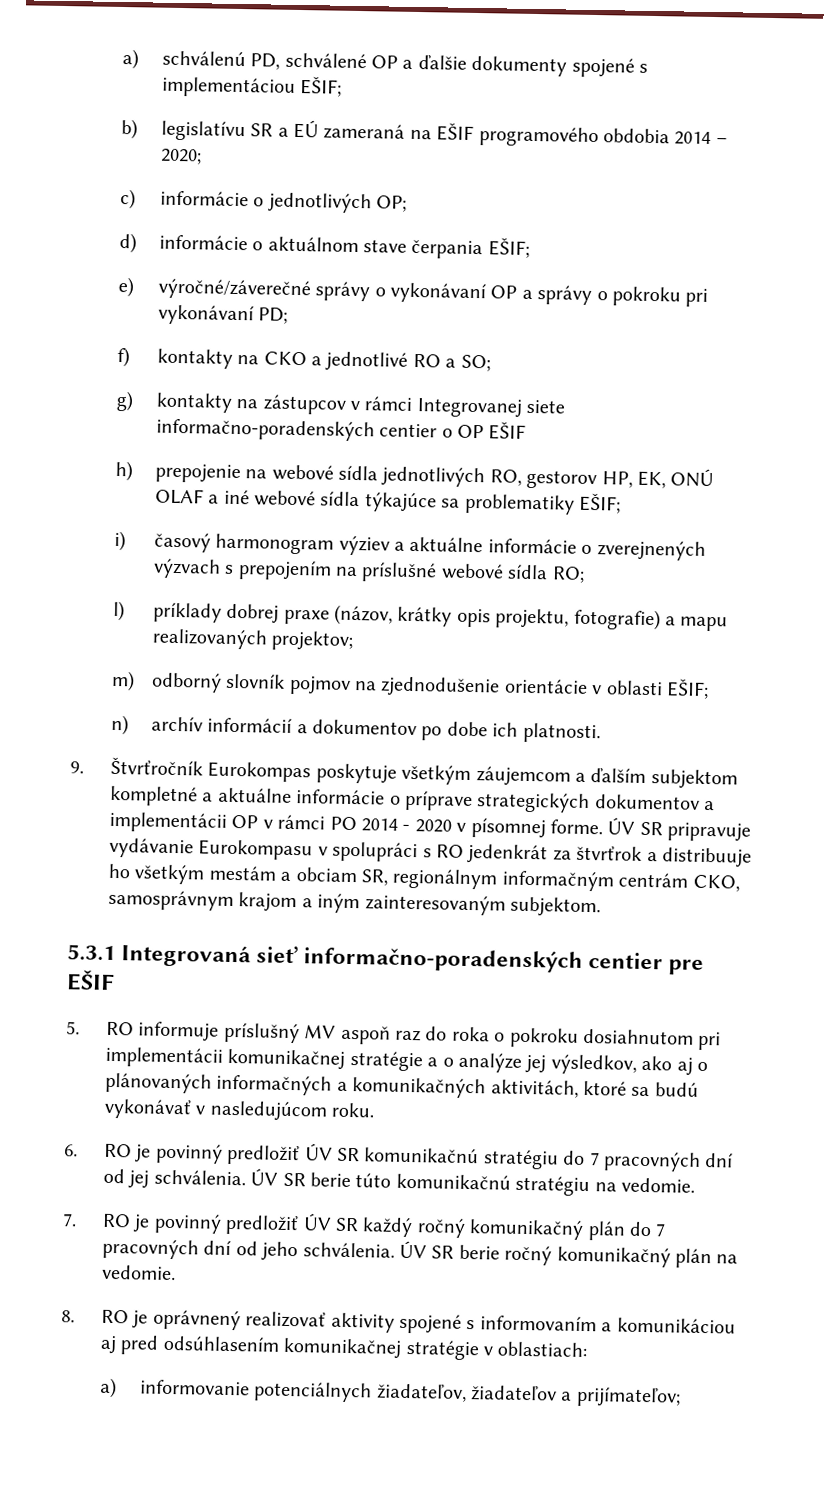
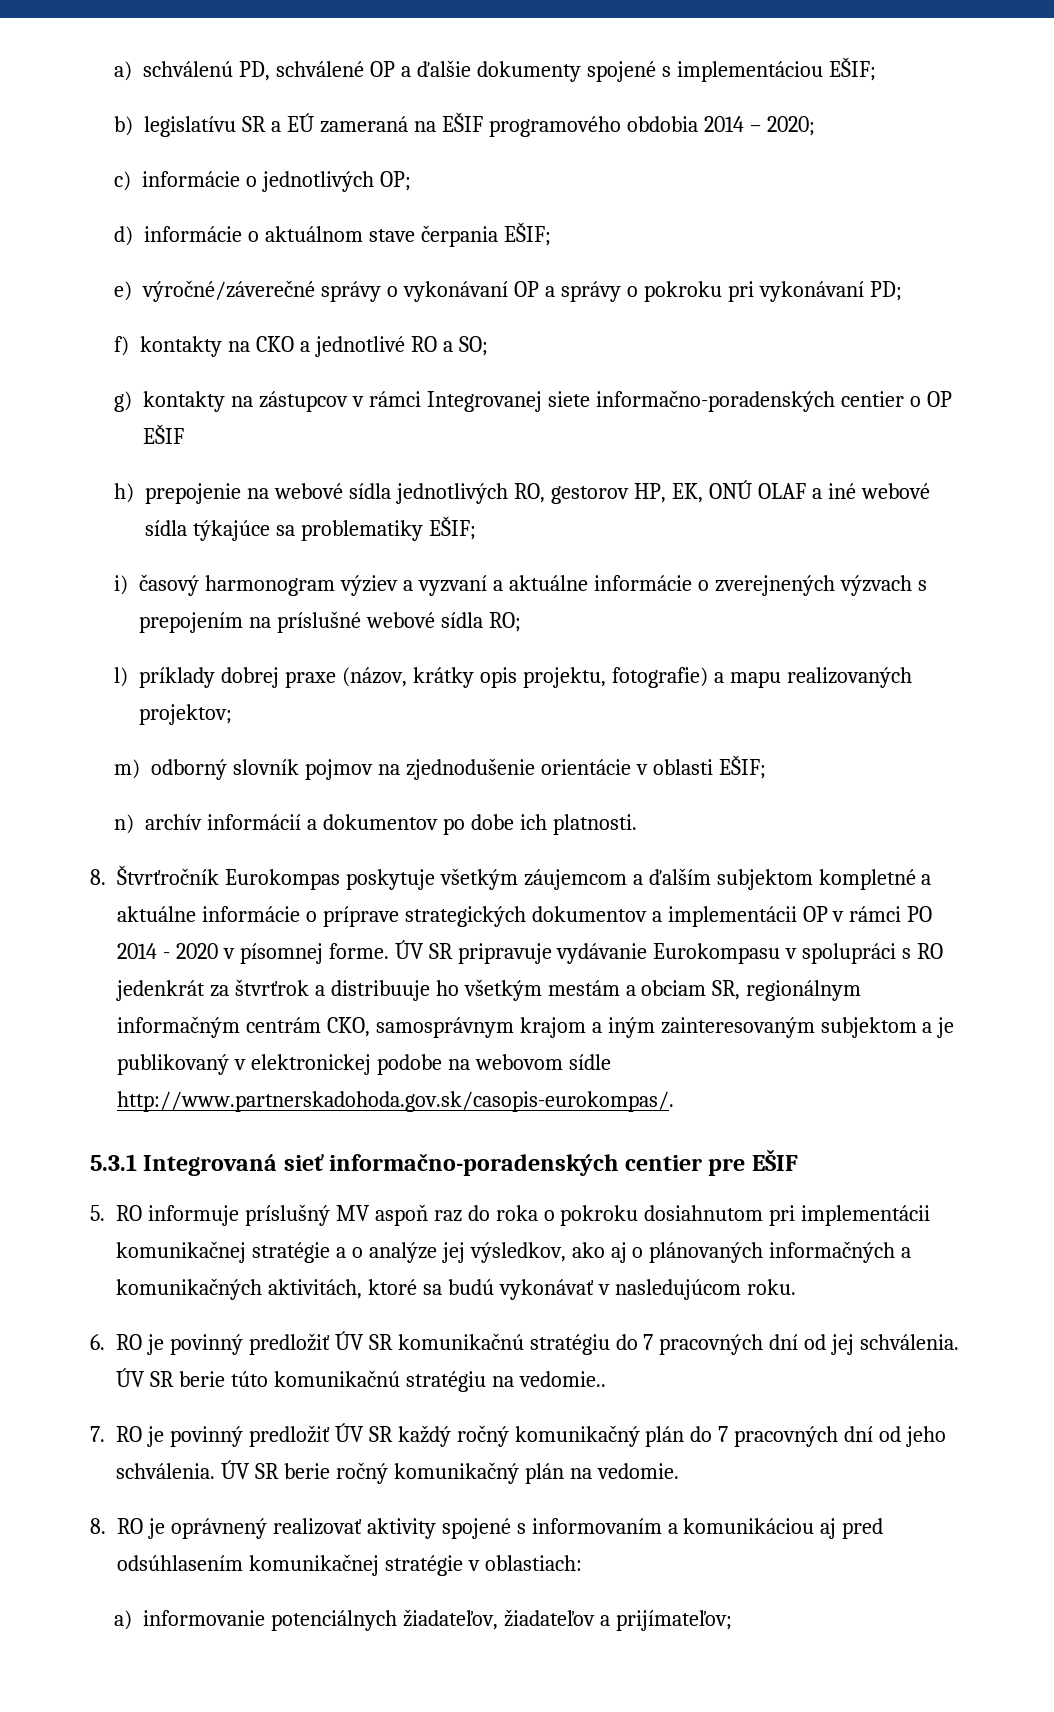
(406, 546) none -> [418,575,504,596] vyzvaní a
[70,761,84,774] 9. -> [90,869,106,885] 8.
[509,896,601,918] subjektom. -> [820,1017,955,1038] [117,1054,611,1075] [117,1091,674,1112] subjektom a je publikovaný v elektronickej podobe na webovom sídle http://www.partnerskadohoda.gov.sk/casopis-eurokompas/.
[620,1177,695,1193] vedomie. -> [518,1371,606,1387] vedomie..

